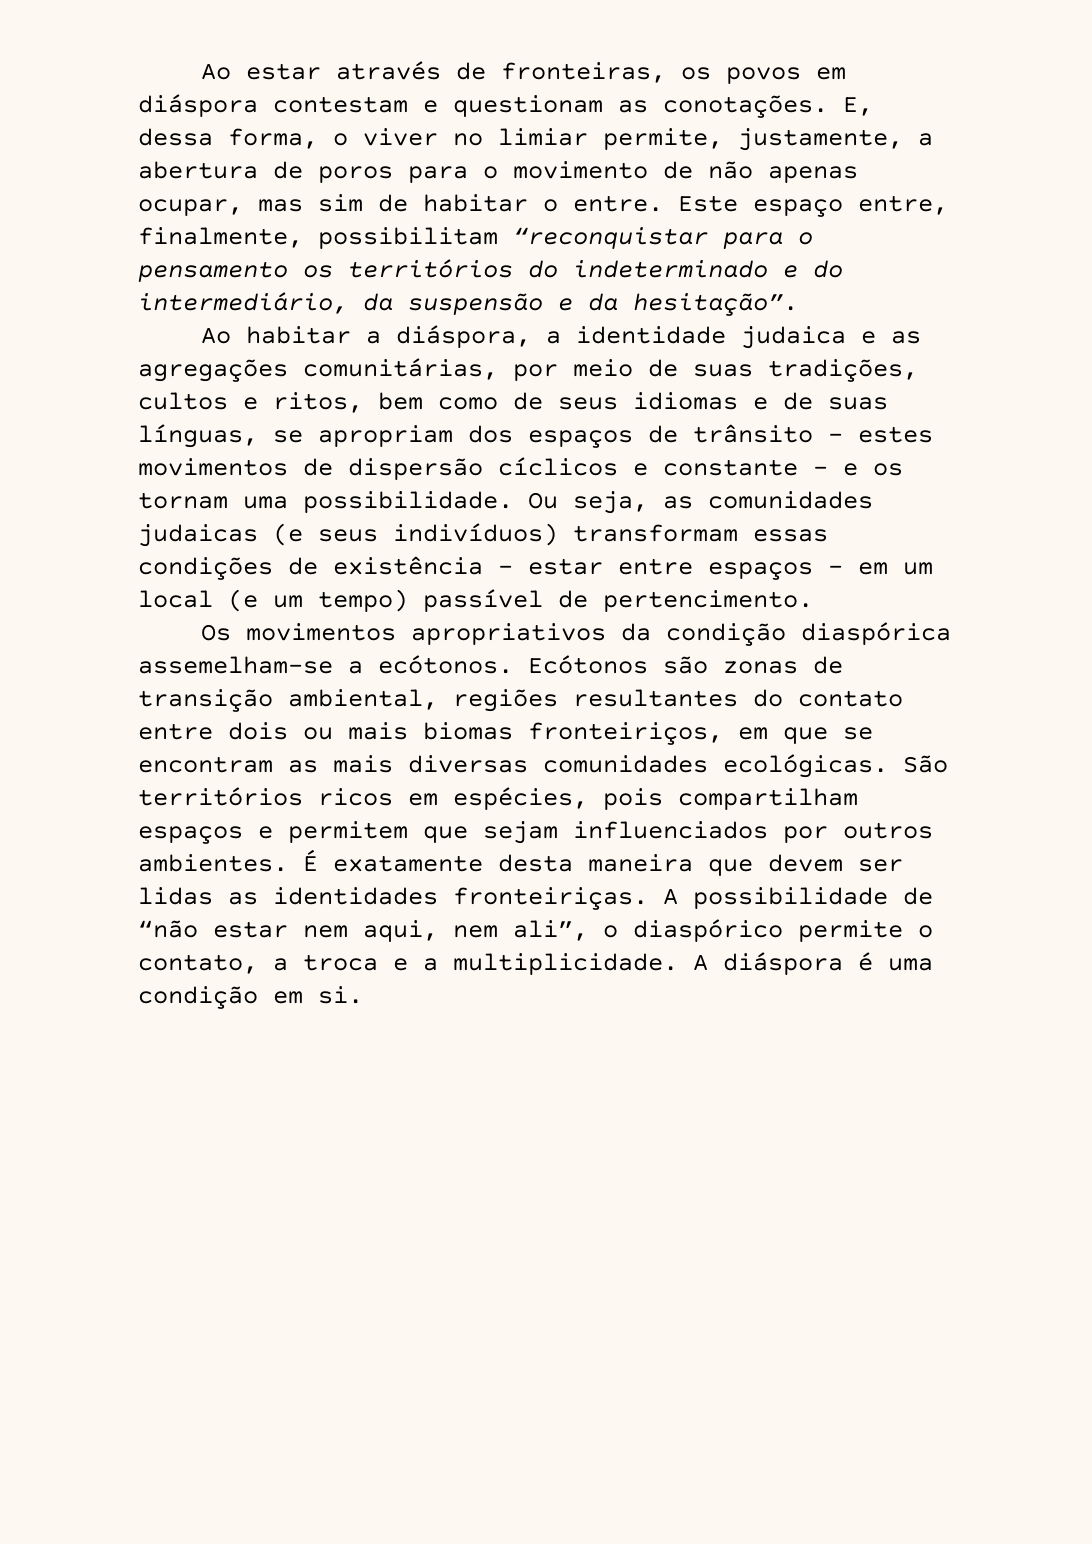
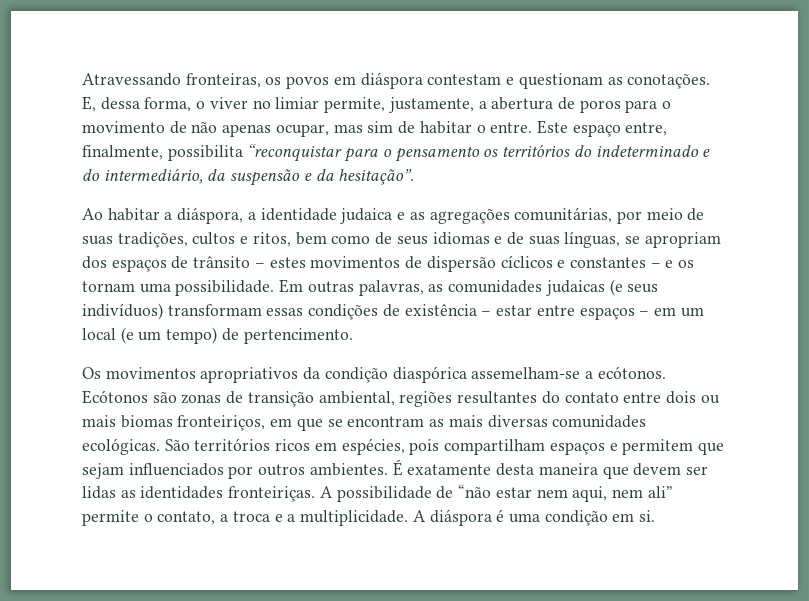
[200,61,486,80] Ao estar através de -> [82,73,181,86] Atravessando
[318,227,498,249] possibilitam -> [167,145,243,161] possibilita
[663,459,798,476] constante -> [569,257,646,268] constantes
[528,491,648,514] Ou seja, -> [279,279,424,296] Em outras palavras,
[423,589,543,612] passível -> (218, 335) none
[513,919,783,942] ali”, o diaspórico -> [647,486,673,498] ali”

